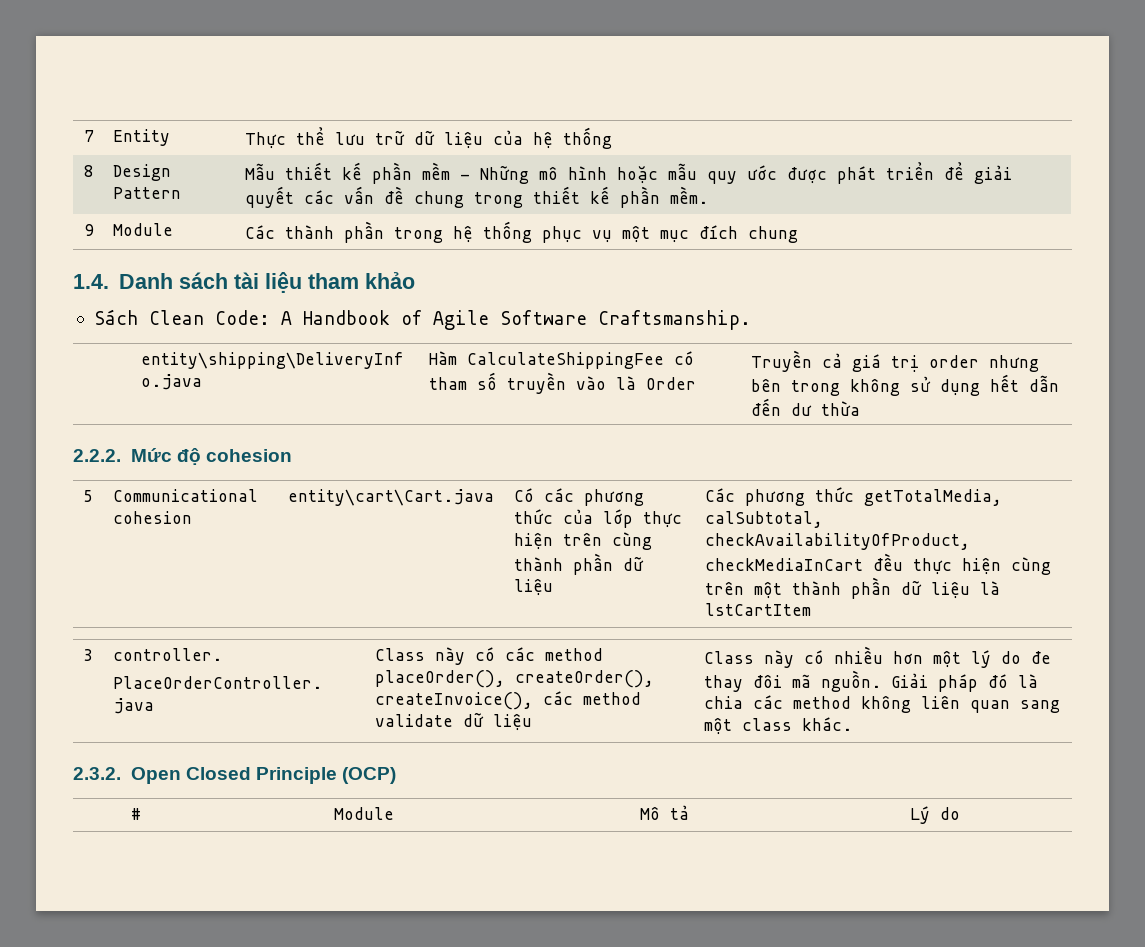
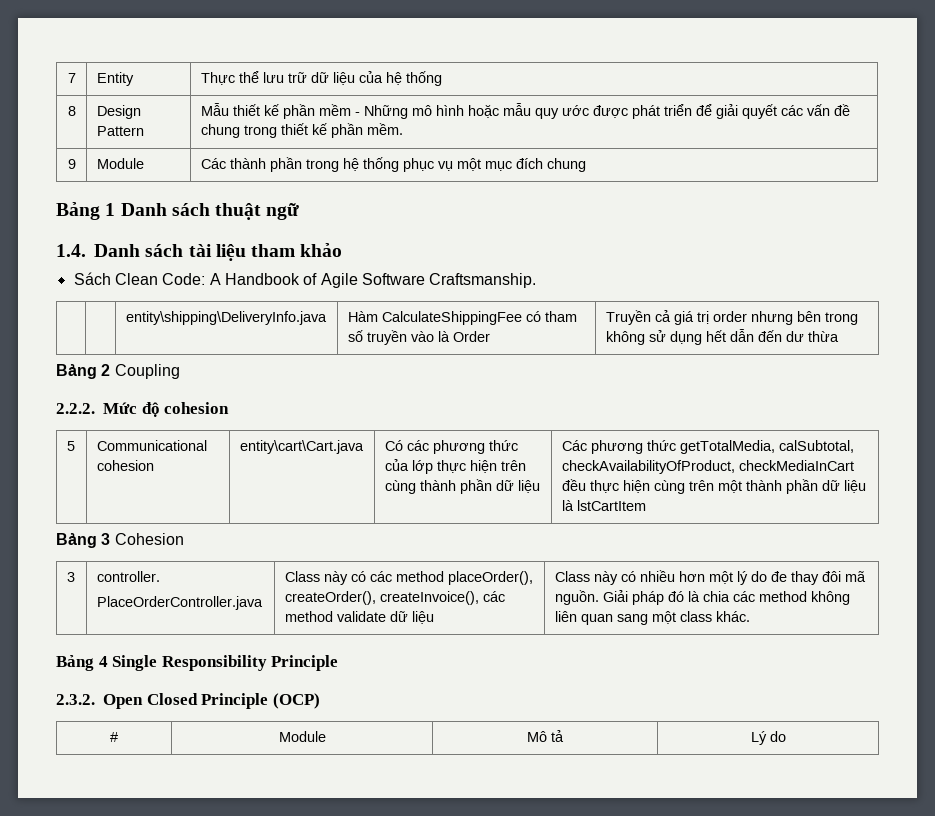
(798, 234) none -> [56,202,300,220] // Bảng 1 Danh sách thuật ngữ
(860, 408) none -> [56,364,180,379] // Bảng 2 Coupling
(811, 609) none -> [56,533,184,548] // Bảng 3 Cohesion
(852, 724) none -> [56,655,339,671] // Bảng 4 Single Responsibility Principle

